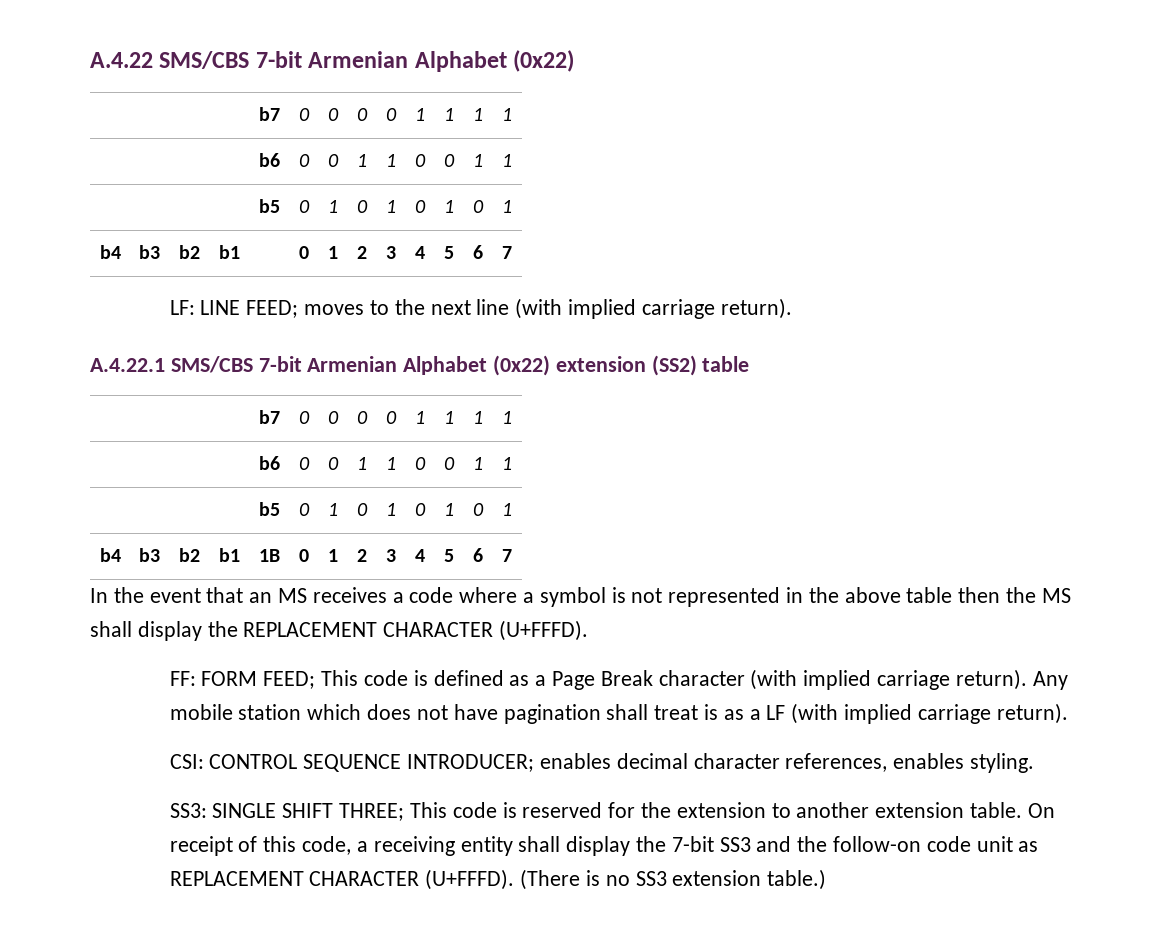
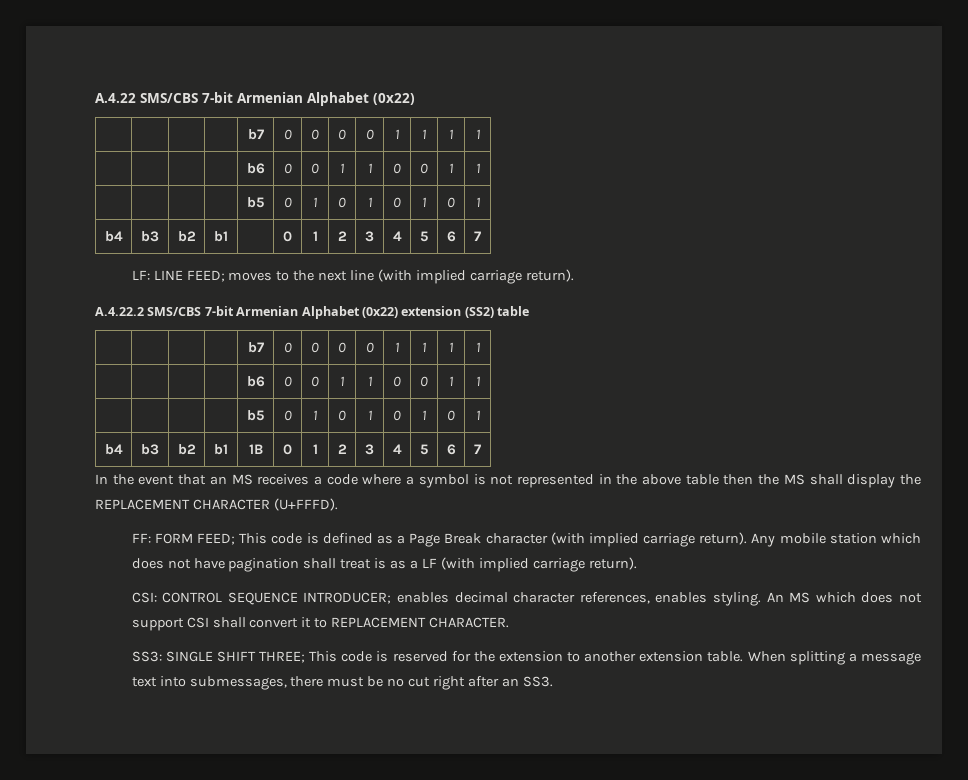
[90,358,165,372] A.4.22.1 -> [95,307,144,316] A.4.22.2
(1034, 763) none -> [766,592,922,603] [131,617,510,631] An MS which does not support CSI shall convert it to REPLACEMENT CHARACTER.
[1027,803,1055,818] [169,836,1039,856] [169,869,827,890] On receipt of this code, a receiving entity shall display the 7-bit SS3 and the follow-on code unit as REPLACEMENT CHARACTER (U+FFFD). (There is no SS3 extension table.) -> [747,651,921,665] [131,676,553,690] When splitting a message text into submessages, there must be no cut right after an SS3.

